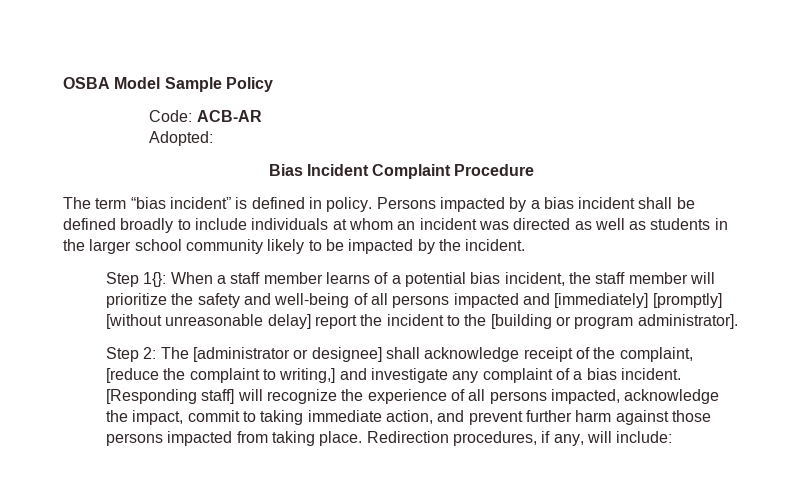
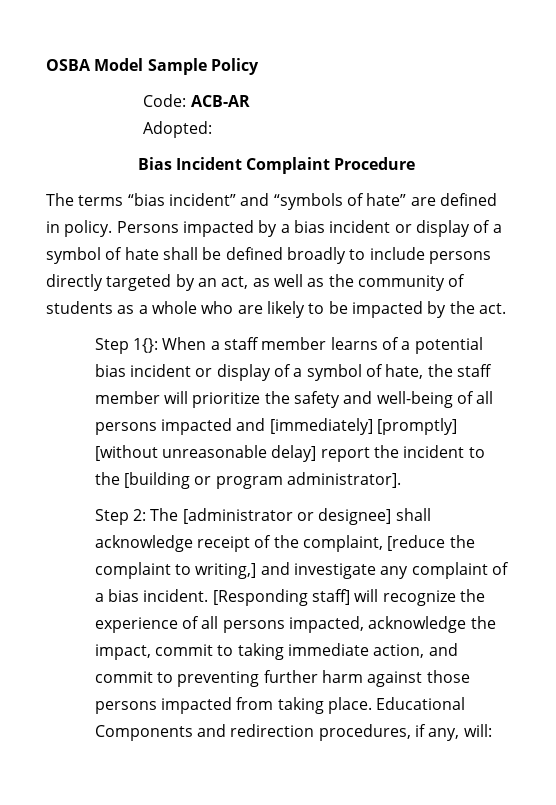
[95,198,127,209] term -> [78,195,124,206] terms
[235,197,248,209] is -> [240,193,436,210] and “symbols of hate” are
(636, 203) none -> [394,220,502,237] [46,247,159,264] or display of a symbol of hate
[251,218,728,230] [63,239,263,254] individuals at whom an incident was directed as well as students in the larger school community -> [428,251,491,264] [46,274,466,291] [46,301,263,314] persons directly targeted by an act, as well as the community of students as a whole who are
[465,239,526,251] incident. -> [478,303,506,314] act.
[504,272,565,286] incident, -> [130,364,424,381] incident or display of a symbol of hate,
[468,411,523,425] prevent -> [94,671,260,687] commit to preventing
[366,431,449,443] Redirection -> [376,697,466,710] [94,724,315,741] Educational Components and redirection
[587,431,673,443] will include: -> [463,724,492,737] will:

